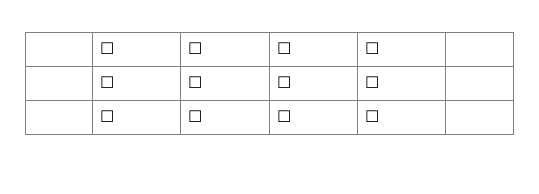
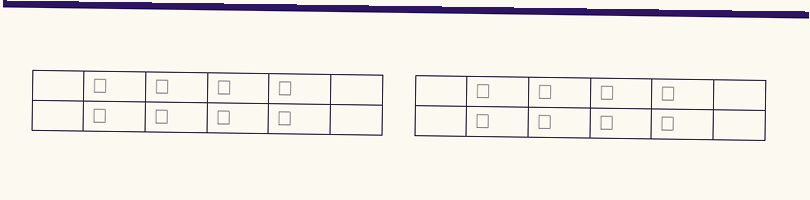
(379, 116) none -> [474,113,489,129] [536,114,551,130] [598,115,613,130] [659,116,674,131] // | ☐ | ☐ | ☐ | ☐ |

